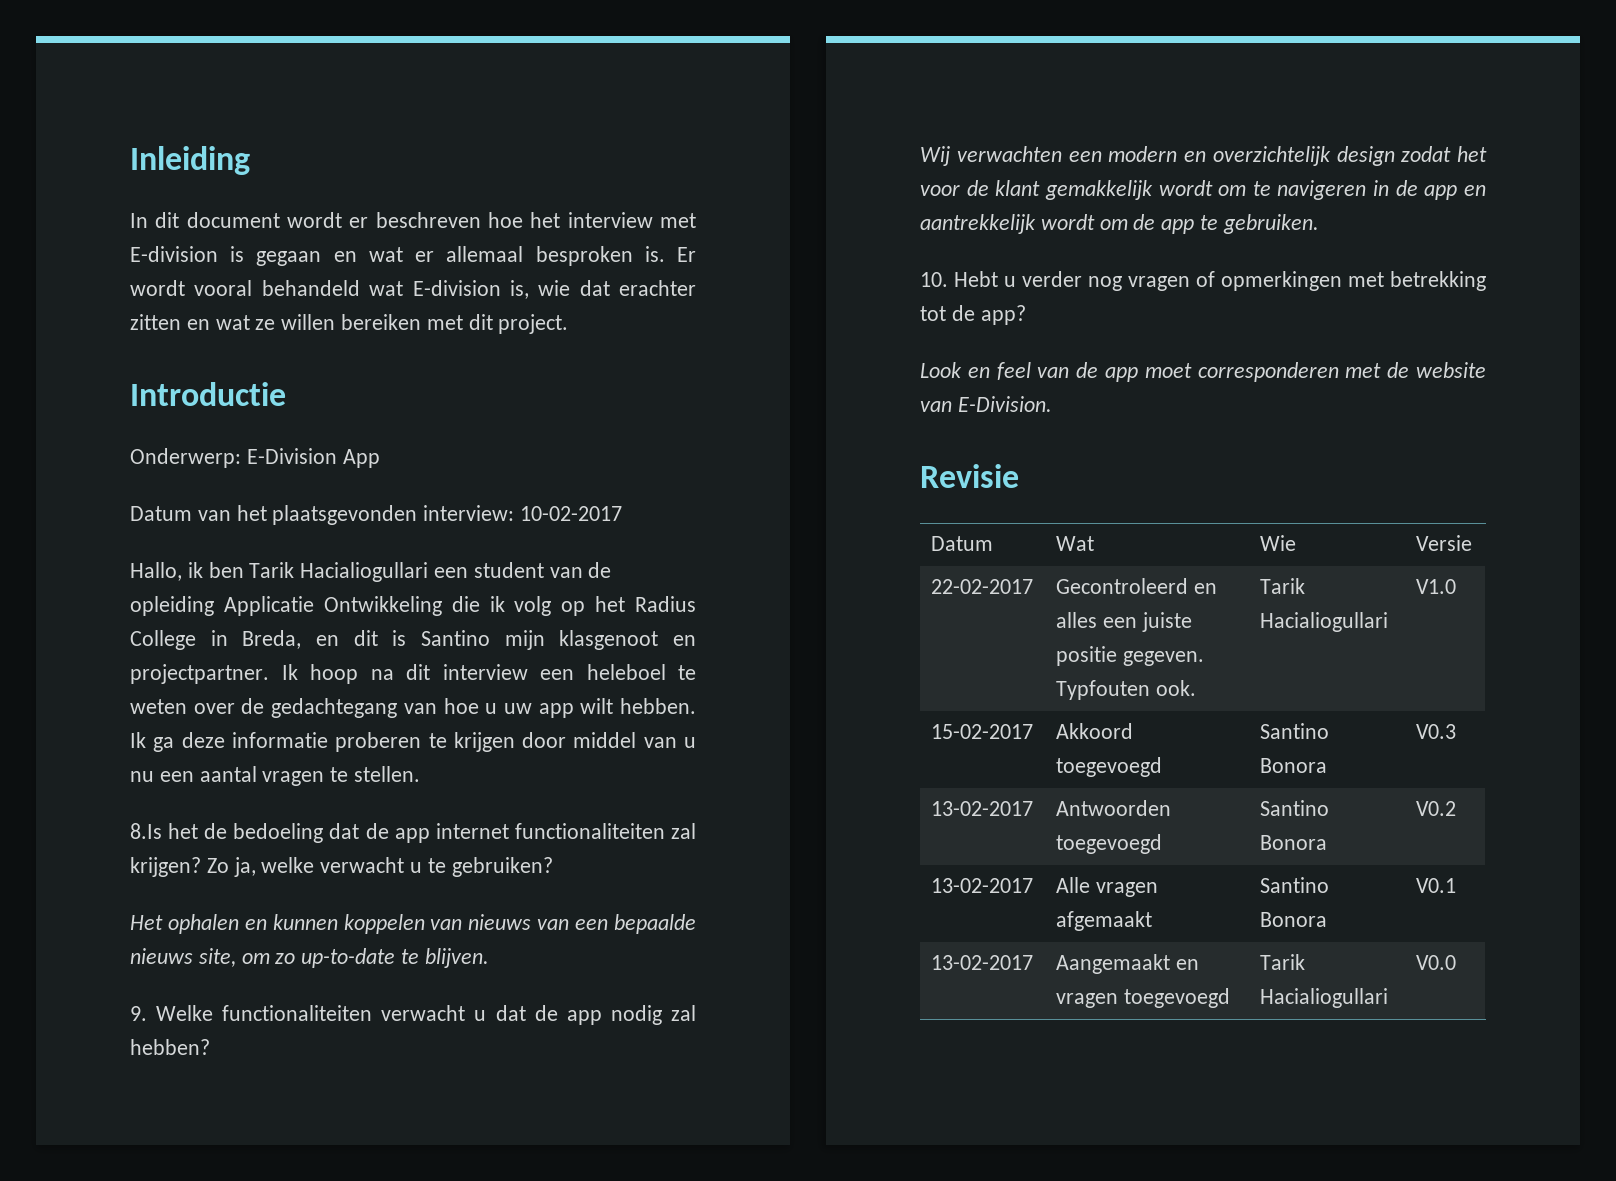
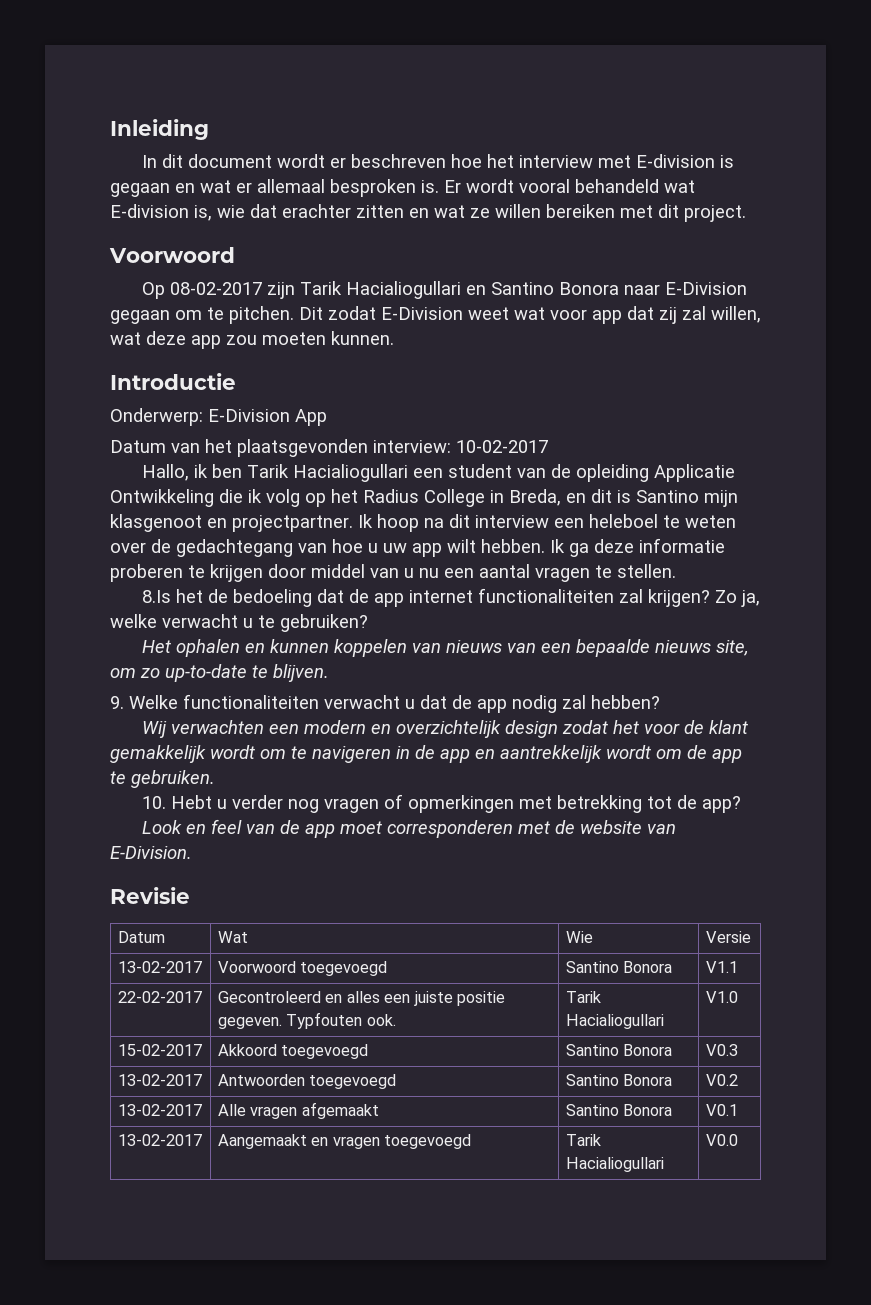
(569, 324) none -> [109,247,235,263] [142,281,748,299] [110,306,761,324] [110,331,394,349] // Voorwoord // Op 08-02-2017 zijn Tarik Hacialiogullari en Santino Bonora naar E-Division gegaan om te pitchen. Dit zodat E-Division weet wat voor app dat zij zal willen, wat deze app zou moeten kunnen.
(1473, 543) none -> [117,961,202,973] [217,961,388,976] [565,961,673,973] [705,961,738,973] // 13-02-2017 | Voorwoord toegevoegd | Santino Bonora | V1.1

